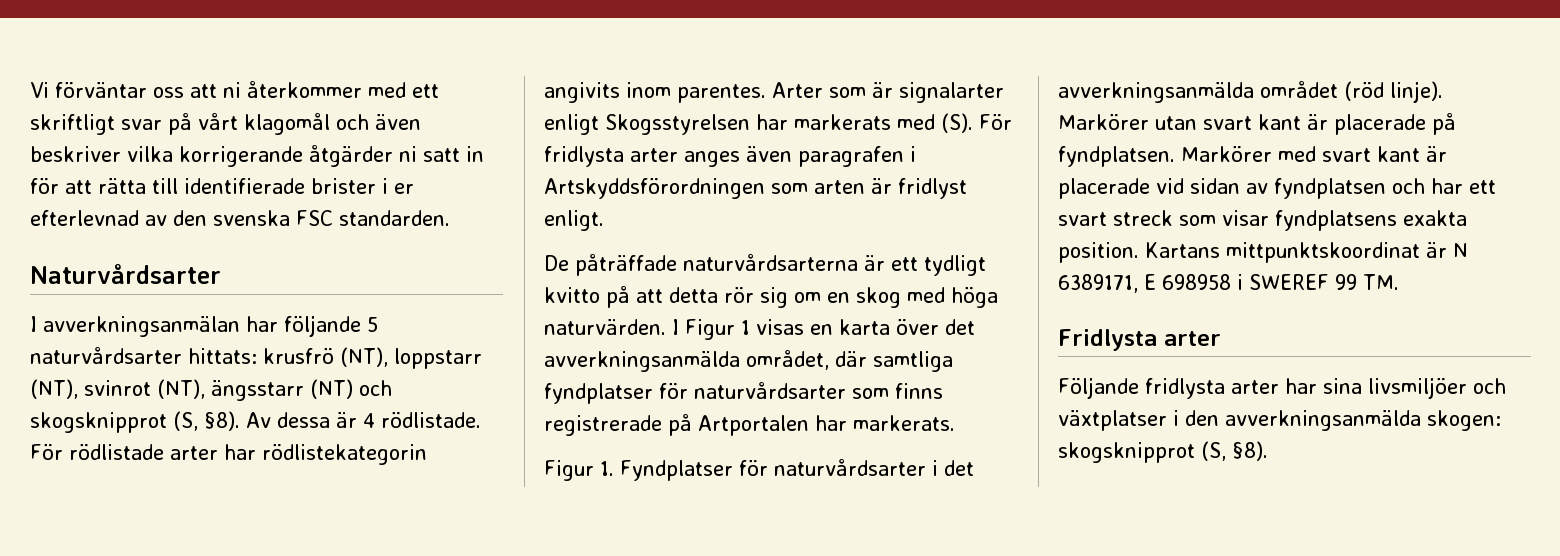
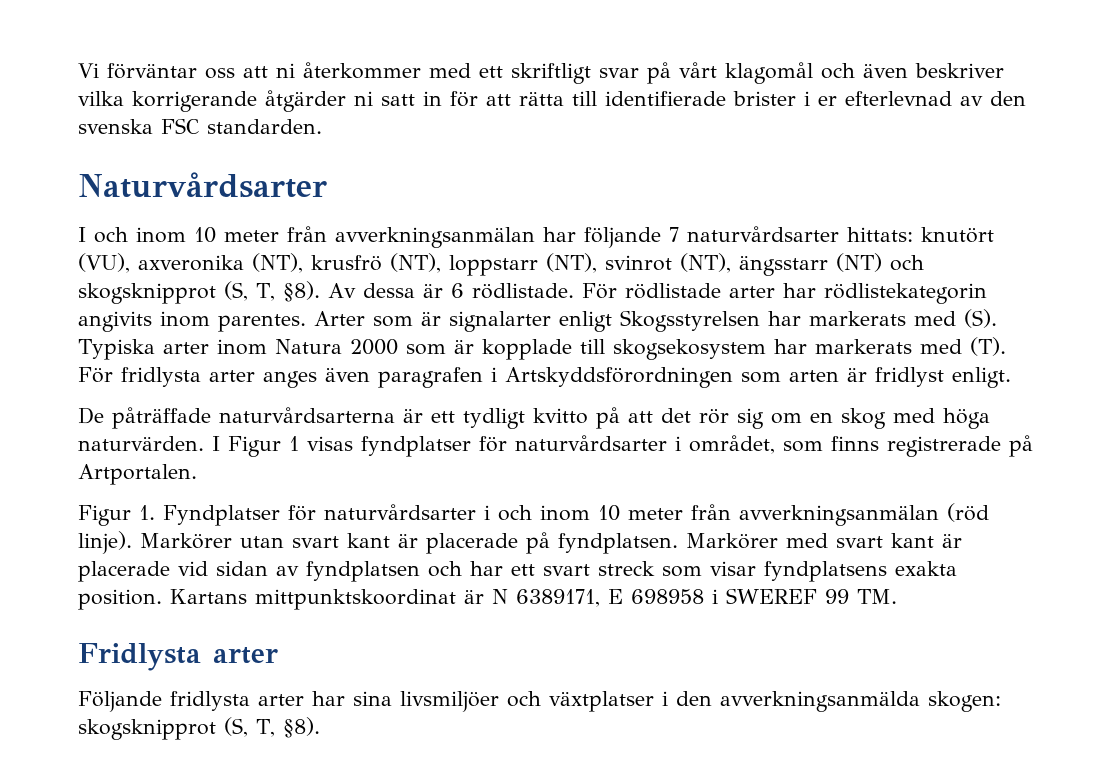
(37, 324) none -> [94,226,327,243] och inom 10 meter från
[367,317,378,332] 5 -> [669,227,679,242] 7
(257, 356) none -> [921,227,994,243] [78,253,303,273] knutört (VU), axveronika (NT),
(198, 421) none -> [256,283,275,301] T,
[363,413,375,428] 4 -> [450,283,464,298] 6
(973, 123) none -> [78,337,1006,360] Typiska arter inom Natura 2000 som är kopplade till skogsekosystem har markerats med (T).
[669,287,718,303] detta -> [661,408,691,423] det
[810,318,975,335] [544,350,953,372] en karta över det avverkningsanmälda området, där samtliga -> (353, 443) none
(846, 390) none -> [675,435,775,454] i området,
[698,415,955,436] Artportalen har markerats. -> [78,464,197,485] Artportalen.
[944,460,974,476] [1058,81,1338,103] det avverkningsanmälda området -> [498,504,939,526] och inom 10 meter från avverkningsanmälan
(1226, 451) none -> [256,719,275,737] T,

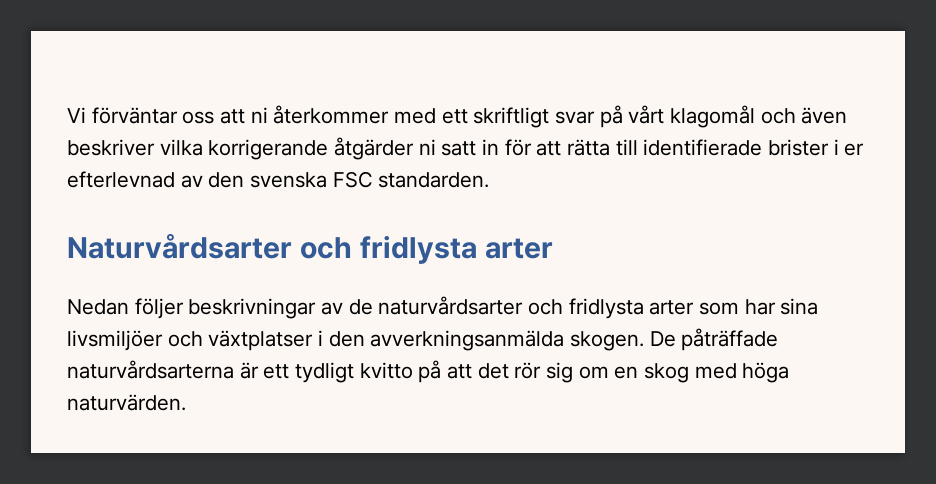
[78,226,994,248] [78,253,924,276] [78,281,987,304] [78,309,997,332] [78,337,1006,360] [78,367,1011,388] // I och inom 10 meter från avverkningsanmälan har följande 7 naturvårdsarter hittats: knutört (VU), axveronika (NT), krusfrö (NT), loppstarr (NT), svinrot (NT), ängsstarr (NT) och skogsknipprot (S, T, §8). Av dessa är 6 rödlistade. För rödlistade arter har rödlistekategorin angivits inom parentes. Arter som är signalarter enligt Skogsstyrelsen har markerats med (S). Typiska arter inom Natura 2000 som är kopplade till skogsekosystem har markerats med (T). För fridlysta arter anges även paragrafen i Artskyddsförordningen som arten är fridlyst enligt. // -> [299,235,553,264] [67,296,819,319] [67,330,645,351] och fridlysta arter // Nedan följer beskrivningar av de naturvårdsarter och fridlysta arter som har sina livsmiljöer och växtplatser i den avverkningsanmälda skogen.
[212,435,1033,457] [78,464,197,485] [78,503,989,526] [78,531,962,554] [78,561,957,582] [78,588,897,610] [78,643,278,671] [78,691,1001,712] [78,717,320,740] I Figur 1 visas fyndplatser för naturvårdsarter i området, som finns registrerade på Artportalen. // Figur 1. Fyndplatser för naturvårdsarter i och inom 10 meter från avverkningsanmälan (röd linje). Markörer utan svart kant är placerade på fyndplatsen. Markörer med svart kant är placerade vid sidan av fyndplatsen och har ett svart streck som visar fyndplatsens exakta position. Kartans mittpunktskoordinat är N 6389171, E 698958 i SWEREF 99 TM. // Fridlysta arter // Följande fridlysta arter har sina livsmiljöer och växtplatser i den avverkningsanmälda skogen: skogsknipprot (S, T, §8). -> (186, 402) none

